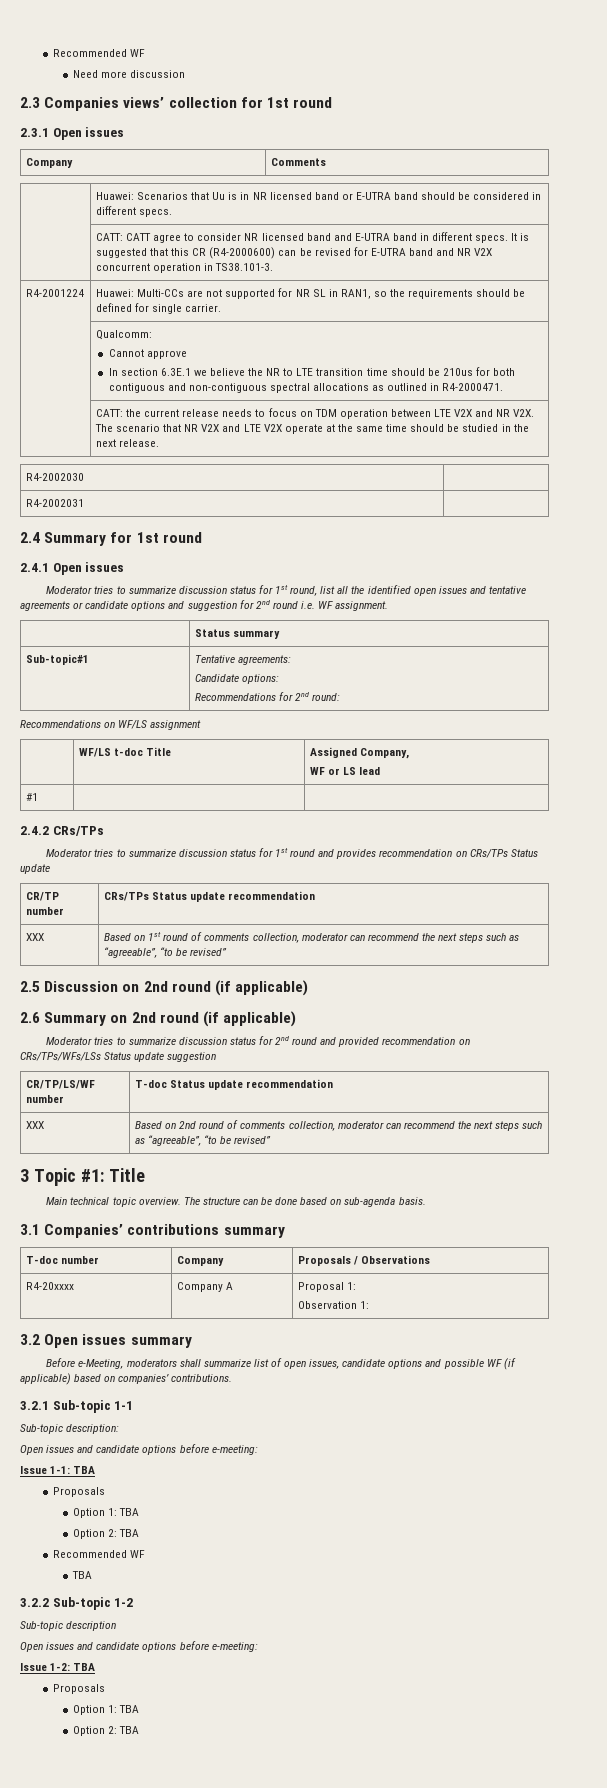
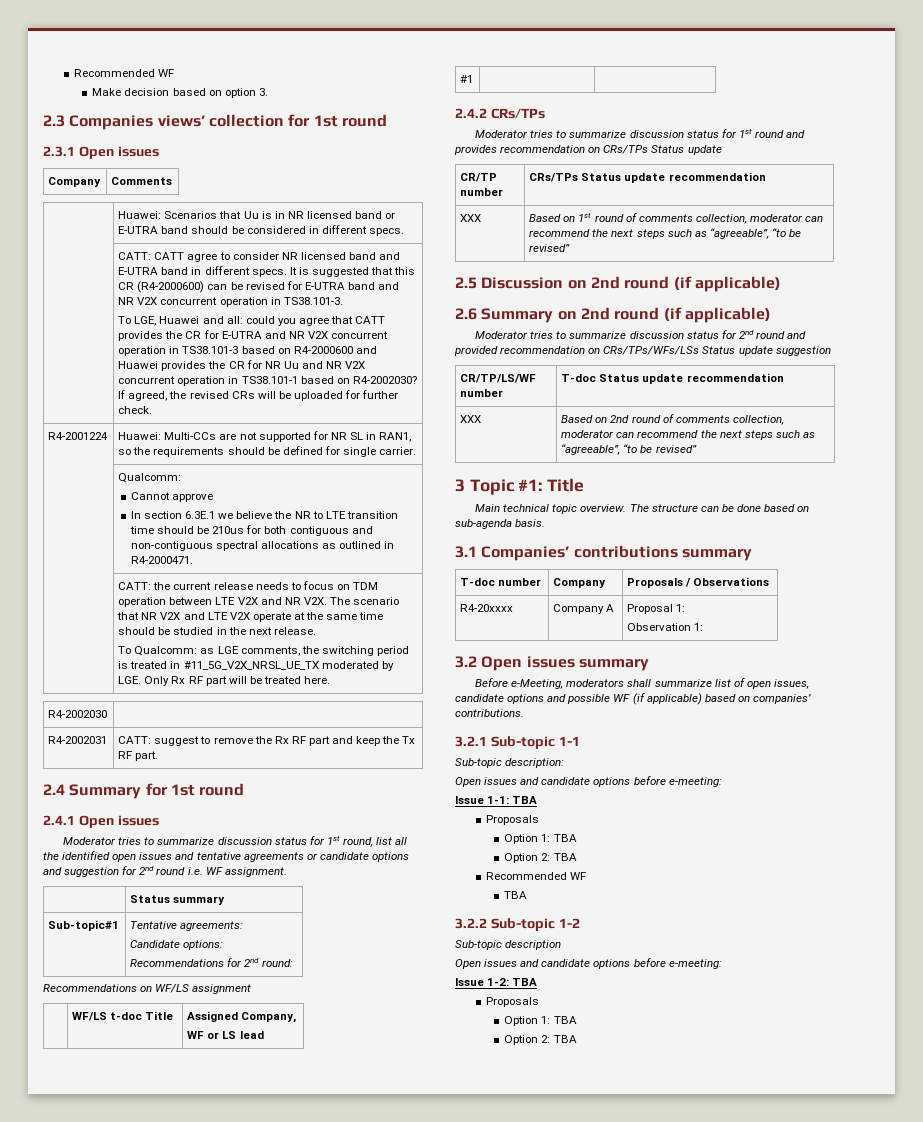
[52,49,145,57] [73,70,186,78] Recommended WF // Need more discussion -> [74,69,175,77] [92,88,268,98] Recommended WF // Make decision based on option 3.
(274, 267) none -> [118,316,386,326] [118,330,389,341] [118,346,377,356] [118,360,366,371] [118,376,417,386] [118,390,399,401] [118,406,153,414] // To LGE, Huawei and all: could you agree that CATT provides the CR for E-UTRA and NR V2X concurrent operation in TS38.101-3 based on R4-2000600 and Huawei provides the CR for NR Uu and NR V2X concurrent operation in TS38.101-1 based on R4-2002030? If agreed, the revised CRs will be uploaded for further check.
[25,473,84,481] [25,499,84,507] // R4-2002030 | // R4-2002031 | -> [118,646,409,656] [118,661,394,671] [118,676,331,686] [48,710,108,718] [48,736,108,744] [118,736,416,746] [118,751,159,761] // To Qualcomm: as LGE comments, the switching period is treated in #11_5G_V2X_NRSL_UE_TX moderated by LGE. Only Rx RF part will be treated here. // R4-2002030 | // R4-2002031 | CATT: suggest to remove the Rx RF part and keep the Tx RF part.

